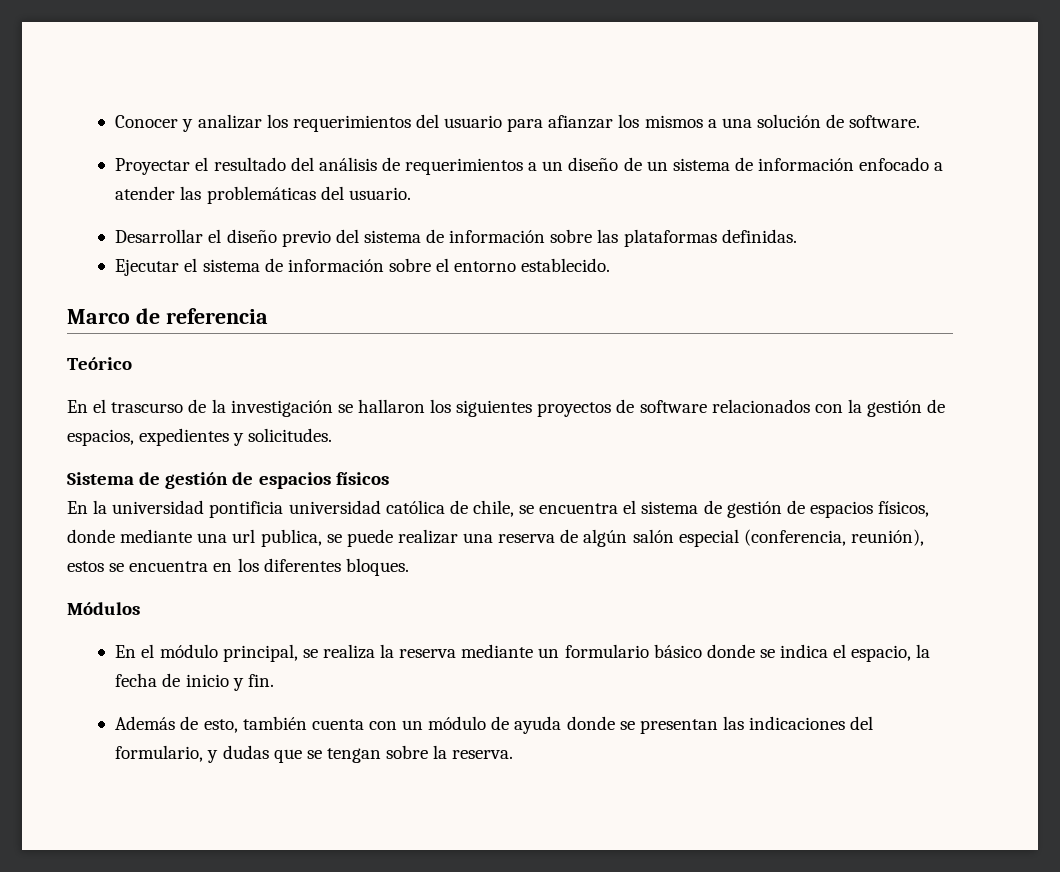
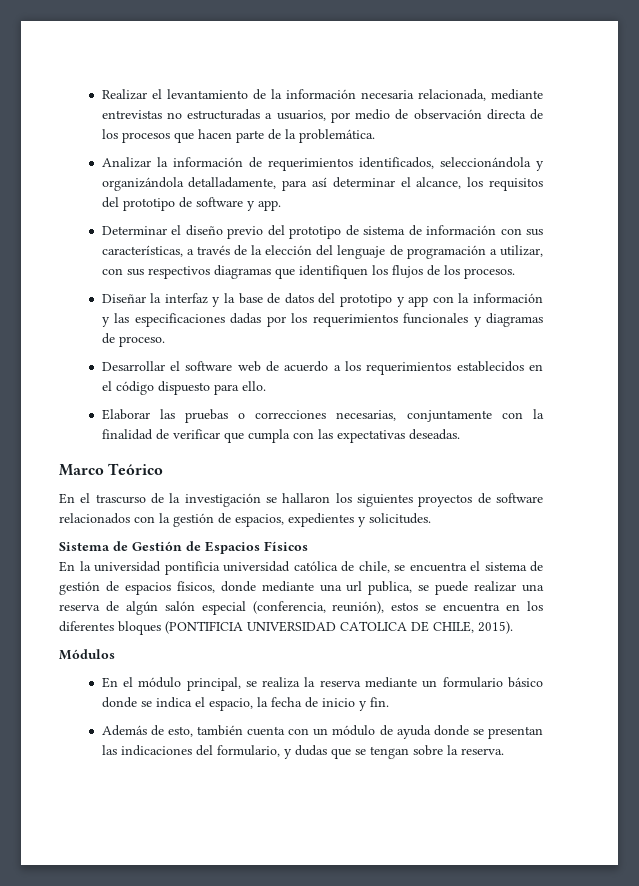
[115,114,921,132] [115,157,944,175] [115,186,411,204] [115,229,204,243] Conocer y analizar los requerimientos del usuario para afianzar los mismos a una solución de software. // Proyectar el resultado del análisis de requerimientos a un diseño de un sistema de información enfocado a atender las problemáticas del usuario. // Desarrollar -> [101,89,543,101] [101,109,543,123] [101,129,375,143] [101,157,544,171] [101,177,544,191] [101,197,281,211] [101,226,167,235] Realizar el levantamiento de la información necesaria relacionada, mediante entrevistas no estructuradas a usuarios, por medio de observación directa de los procesos que hacen parte de la problemática. // Analizar la información de requerimientos identificados, seleccionándola y organizándola detalladamente, para así determinar el alcance, los requisitos del prototipo de software y app. // Determinar
[363,229,797,247] [115,258,611,276] sistema de información sobre las plataformas definidas. // Ejecutar el sistema de información sobre el entorno establecido. -> [289,225,544,239] [101,245,543,259] [101,265,515,279] [101,293,543,307] [101,313,543,327] [101,333,165,347] [101,361,543,375] [101,381,266,395] [101,409,545,423] [101,429,460,443] prototipo de sistema de información con sus características, a través de la elección del lenguaje de programación a utilizar, con sus respectivos diagramas que identifiquen los flujos de los procesos. // Diseñar la interfaz y la base de datos del prototipo y app con la información y las especificaciones dadas por los requerimientos funcionales y diagramas de proceso. // Desarrollar el software web de acuerdo a los requerimientos establecidos en el código dispuesto para ello. // Elaborar las pruebas o correcciones necesarias, conjuntamente con la finalidad de verificar que cumpla con las expectativas deseadas.
[135,308,268,324] de referencia // -> (104, 470) none
[165,472,389,489] gestión de espacios físicos -> [132,541,308,554] Gestión de Espacios Físicos
[345,558,409,576] bloques. -> [118,621,513,635] bloques (PONTIFICIA UNIVERSIDAD CATOLICA DE CHILE, 2015).

